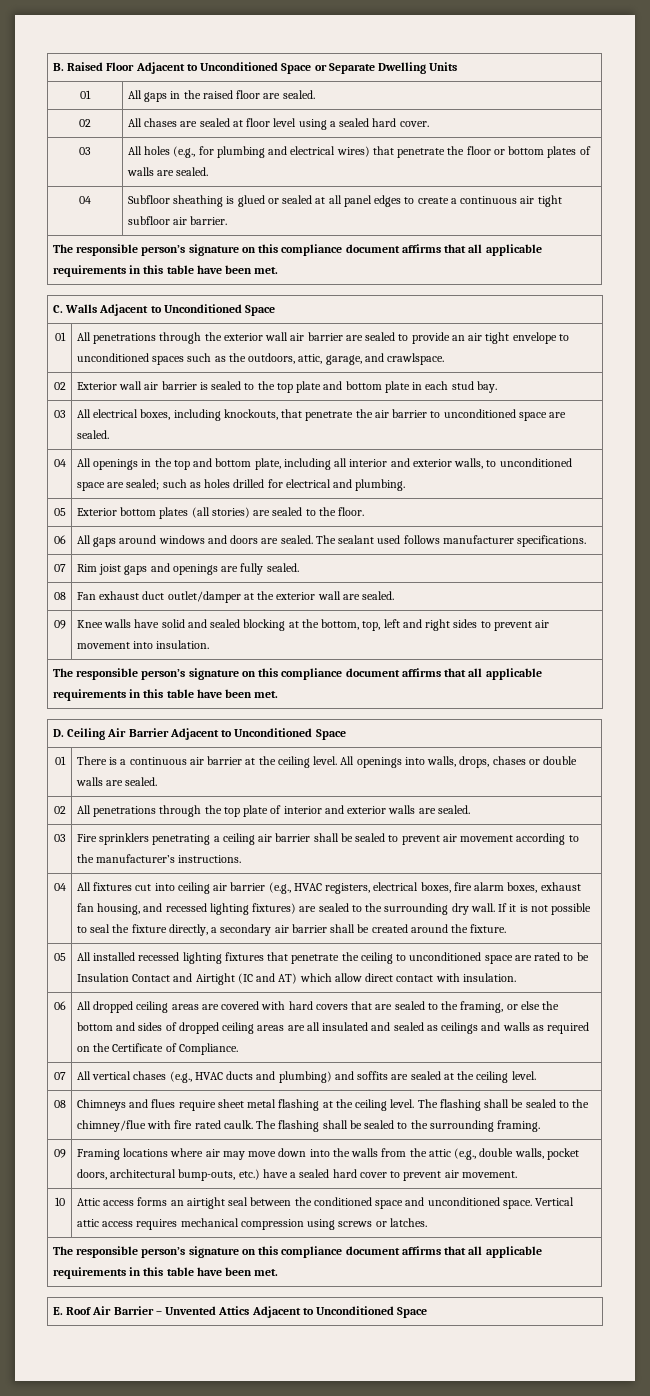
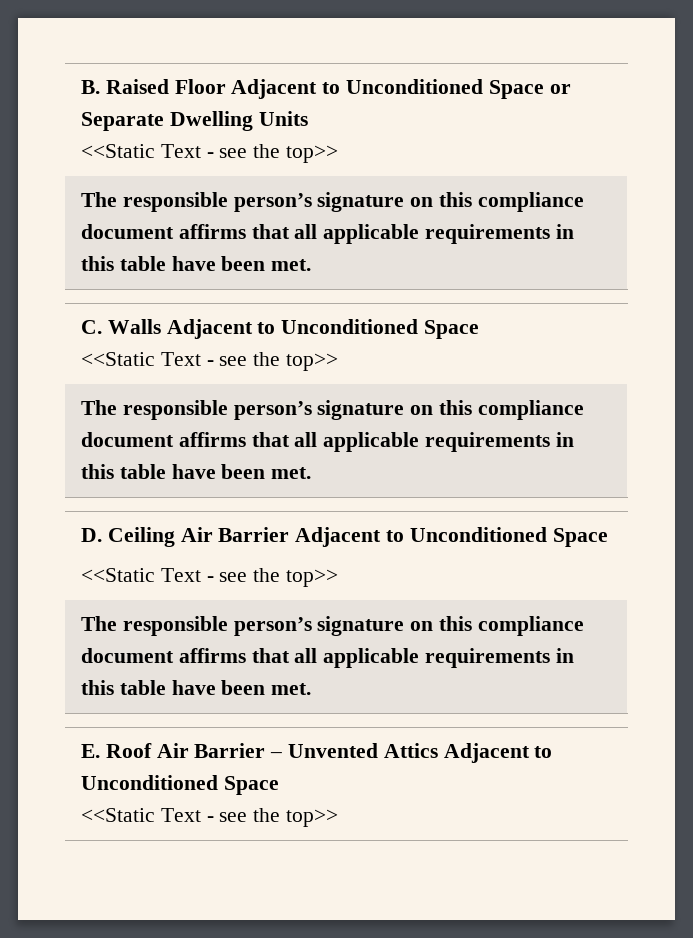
[80,90,91,99] [127,90,315,102] [79,119,91,127] [127,118,429,130] [79,147,91,155] [127,146,591,158] [126,167,209,176] [79,196,91,204] [127,195,562,207] [127,216,228,225] // 01 | All gaps in the raised floor are sealed. // 02 | All chases are sealed at floor level using a sealed hard cover. // 03 | All holes (e.g., for plumbing and electrical wires) that penetrate the floor or bottom plates of walls are sealed. // 04 | Subfloor sheathing is glued or sealed at all panel edges to create a continuous air tight subfloor air barrier. -> [80,144,339,163] // <<Static Text - see the top>>
[54,332,66,341] [76,332,569,344] [76,353,445,365] [53,382,66,390] [76,381,497,393] [53,410,66,418] [76,409,567,421] [76,430,109,439] [53,459,66,467] [76,458,572,470] [76,479,406,491] [53,508,66,516] [76,507,365,519] [53,535,66,544] [76,535,587,547] [53,564,66,572] [76,563,299,575] [53,592,66,600] [76,591,395,603] [53,620,66,629] [76,619,550,631] [76,640,210,649] // 01 | All penetrations through the exterior wall air barrier are sealed to provide an air tight envelope to unconditioned spaces such as the outdoors, attic, garage, and crawlspace. // 02 | Exterior wall air barrier is sealed to the top plate and bottom plate in each stud bay. // 03 | All electrical boxes, including knockouts, that penetrate the air barrier to unconditioned space are sealed. // 04 | All openings in the top and bottom plate, including all interior and exterior walls, to unconditioned space are sealed; such as holes drilled for electrical and plumbing. // 05 | Exterior bottom plates (all stories) are sealed to the floor. // 06 | All gaps around windows and doors are sealed. The sealant used follows manufacturer specifications. // 07 | Rim joist gaps and openings are fully sealed. // 08 | Fan exhaust duct outlet/damper at the exterior wall are sealed. // 09 | Knee walls have solid and sealed blocking at the bottom, top, left and right sides to prevent air movement into insulation. -> [80,352,339,371] // <<Static Text - see the top>>
[54,756,66,765] [76,756,578,768] [75,777,158,786] [53,806,66,814] [76,805,470,817] [53,834,66,842] [76,833,579,845] [76,854,242,863] [53,883,66,891] [76,882,581,894] [76,903,592,915] [76,924,507,936] [53,953,66,961] [76,952,589,964] [76,973,516,985] [53,1001,66,1010] [76,1001,560,1013] [76,1022,590,1034] [76,1043,238,1055] [53,1072,66,1080] [76,1071,536,1083] [53,1100,66,1108] [76,1099,590,1111] [76,1120,541,1132] [53,1149,66,1158] [76,1148,579,1160] [76,1169,517,1181] [54,1197,65,1206] [76,1197,575,1209] [76,1218,427,1230] // 01 | There is a continuous air barrier at the ceiling level. All openings into walls, drops, chases or double walls are sealed. // 02 | All penetrations through the top plate of interior and exterior walls are sealed. // 03 | Fire sprinklers penetrating a ceiling air barrier shall be sealed to prevent air movement according to the manufacturer’s instructions. // 04 | All fixtures cut into ceiling air barrier (e.g., HVAC registers, electrical boxes, fire alarm boxes, exhaust fan housing, and recessed lighting fixtures) are sealed to the surrounding dry wall. If it is not possible to seal the fixture directly, a secondary air barrier shall be created around the fixture. // 05 | All installed recessed lighting fixtures that penetrate the ceiling to unconditioned space are rated to be Insulation Contact and Airtight (IC and AT) which allow direct contact with insulation. // 06 | All dropped ceiling areas are covered with hard covers that are sealed to the framing, or else the bottom and sides of dropped ceiling areas are all insulated and sealed as ceilings and walls as required on the Certificate of Compliance. // 07 | All vertical chases (e.g., HVAC ducts and plumbing) and soffits are sealed at the ceiling level. // 08 | Chimneys and flues require sheet metal flashing at the ceiling level. The flashing shall be sealed to the chimney/flue with fire rated caulk. The flashing shall be sealed to the surrounding framing. // 09 | Framing locations where air may move down into the walls from the attic (e.g., double walls, pocket doors, architectural bump-outs, etc.) have a sealed hard cover to prevent air movement. // 10 | Attic access forms an airtight seal between the conditioned space and unconditioned space. Vertical attic access requires mechanical compression using screws or latches. -> [80,568,339,587] // <<Static Text - see the top>>
(428, 1312) none -> [80,808,339,827] // <<Static Text - see the top>>

